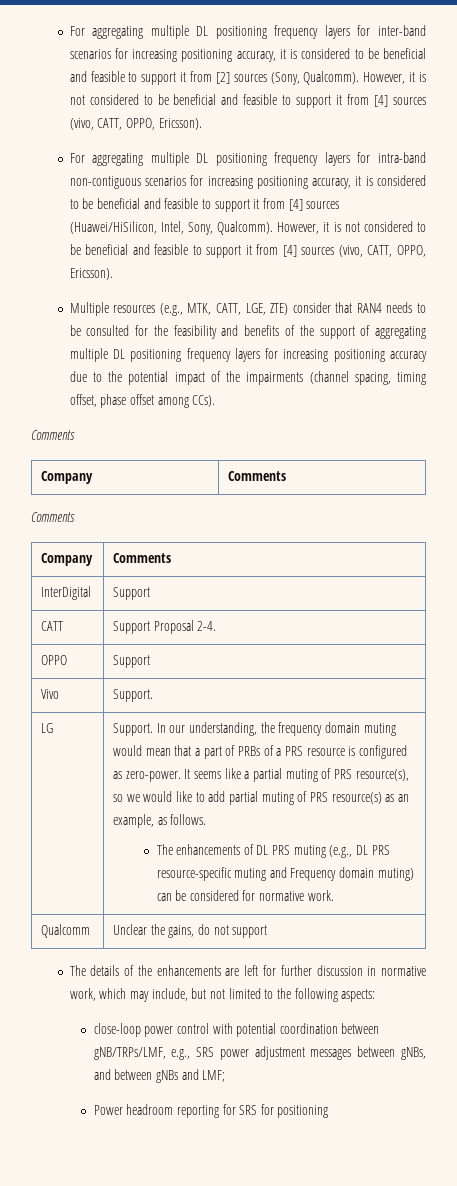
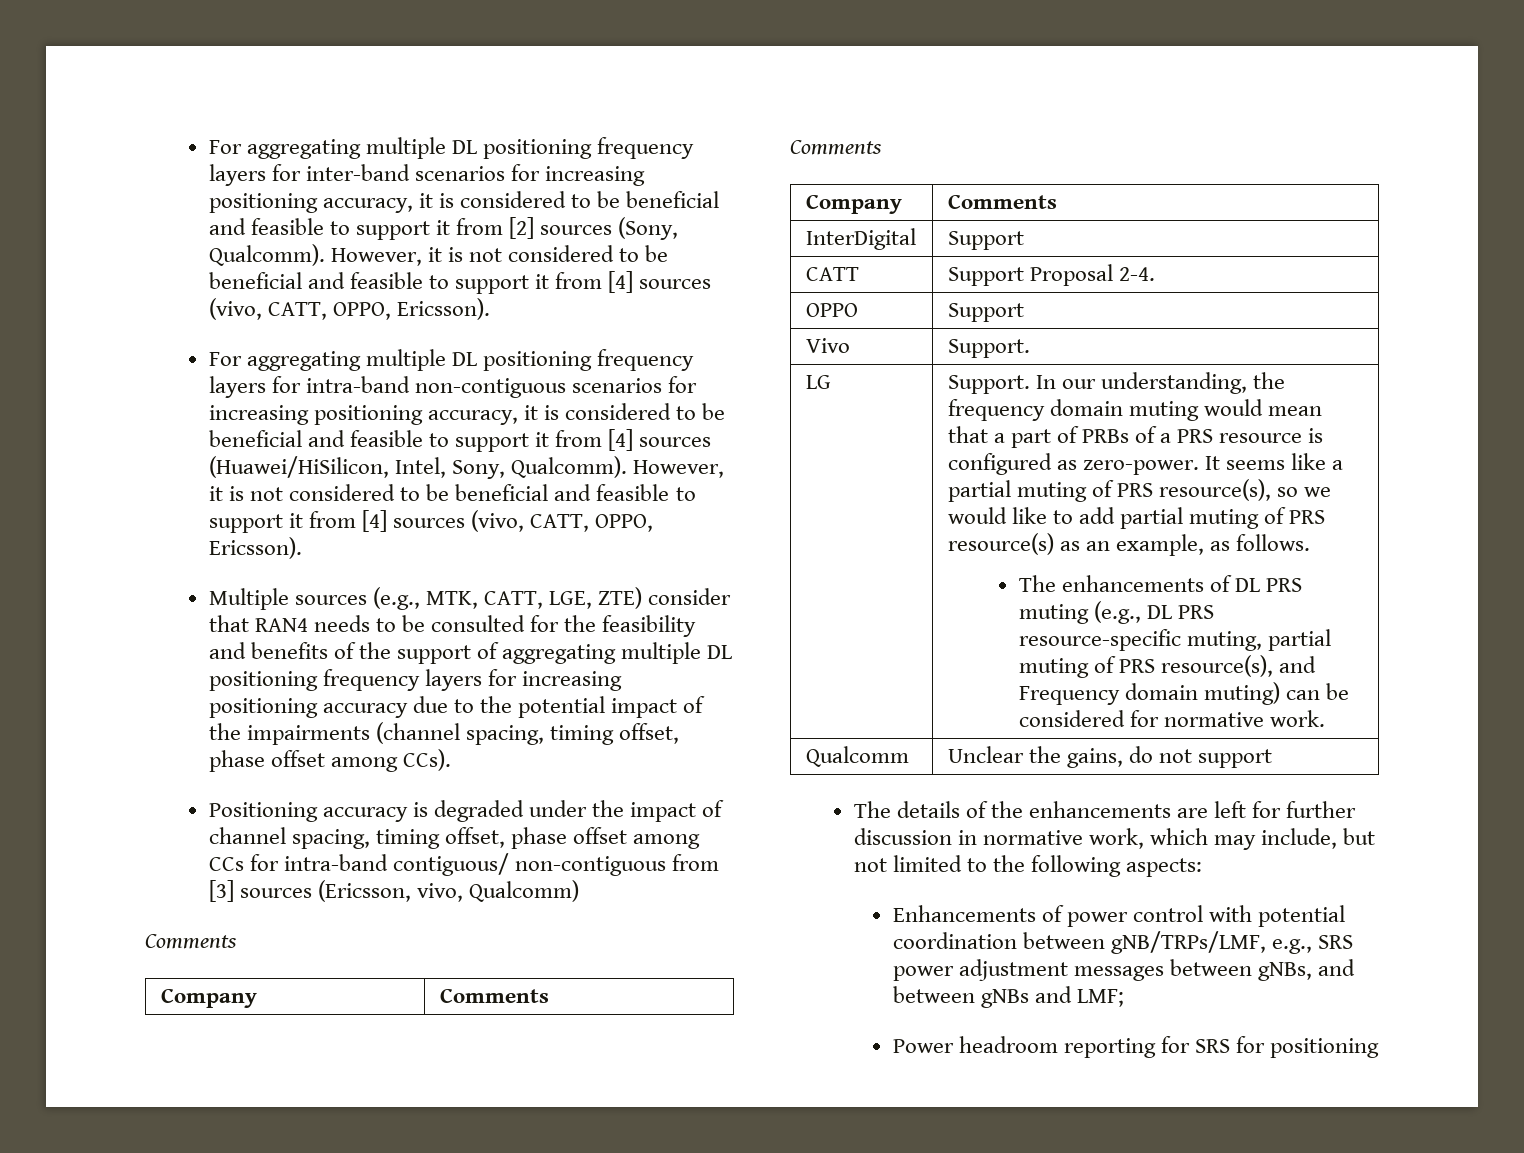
[113,305,156,313] resources -> [294,595,367,605] sources
(216, 401) none -> [208,800,725,822] [208,827,701,849] [208,853,720,876] [208,880,580,902] // Positioning accuracy is degraded under the impact of channel spacing, timing offset, phase offset among CCs for intra-band contiguous/ non-contiguous from [3] sources (Ericsson, vivo, Qualcomm)
[234,868,267,881] muting -> [1187,629,1332,651] [1019,655,1274,678] muting, partial muting of PRS resource(s),
[93,1023,141,1037] close-loop -> [892,905,1064,922] Enhancements of

